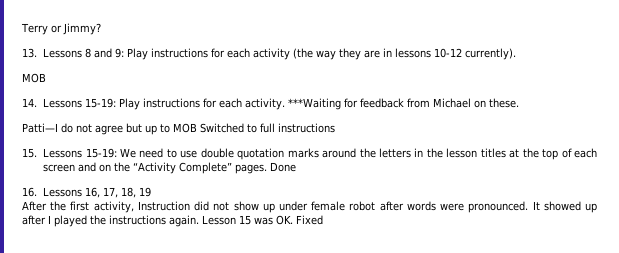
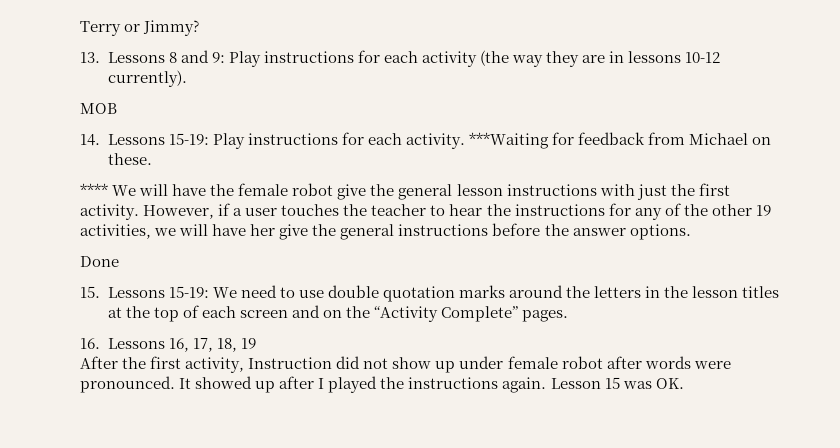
[22,123,335,135] Patti—I do not agree but up to MOB Switched to full instructions -> [80,183,730,200] [80,203,771,220] [80,223,691,240] [80,256,119,267] **** We will have the female robot give the general lesson instructions with just the first activity. However, if a user touches the teacher to hear the instructions for any of the other 19 activities, we will have her give the general instructions before the answer options. // Done
[270,162,297,172] Done -> (569, 316) none
[296,215,323,225] Fixed -> (684, 383) none

